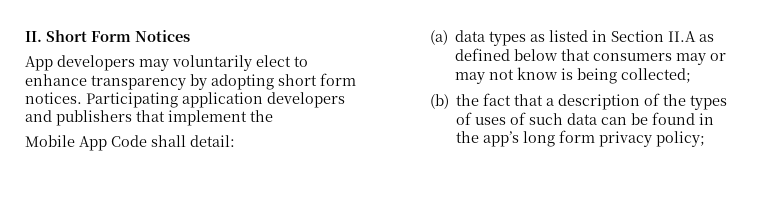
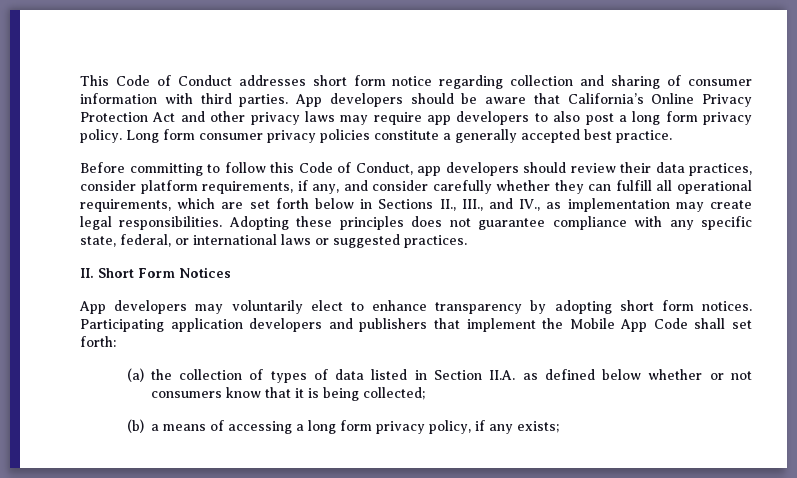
(25, 36) none -> [80,75,752,89] [80,93,752,107] [80,111,752,125] [80,129,672,143] [80,162,752,176] [80,180,753,194] [80,198,752,212] [80,216,752,230] [80,234,467,248] This Code of Conduct addresses short form notice regarding collection and sharing of consumer information with third parties. App developers should be aware that California’s Online Privacy Protection Act and other privacy laws may require app developers to also post a long form privacy policy. Long form consumer privacy policies constitute a generally accepted best practice. // Before committing to follow this Code of Conduct, app developers should review their data practices, consider platform requirements, if any, and consider carefully whether they can fulfill all operational requirements, which are set forth below in Sections II., III., and IV., as implementation may create legal responsibilities. Adopting these principles does not guarantee compliance with any specific state, federal, or international laws or suggested practices. //
(273, 116) // -> (564, 323) none
[190,135,235,147] detail: -> [732,320,752,329] [80,336,116,347] set forth:
[454,30,545,46] data types as -> [150,369,365,383] the collection of types of data
[667,31,696,42] II.A -> [489,370,516,380] II.A.
[560,49,726,65] [454,67,691,84] [429,93,727,110] [455,112,714,125] [455,130,705,147] that consumers may or may not know is being collected; // (b) the fact that a description of the types of uses of such data can be found in the app’s long form privacy policy; -> [648,369,752,380] [150,387,425,401] [126,419,559,434] whether or not consumers know that it is being collected; // (b) a means of accessing a long form privacy policy, if any exists;

